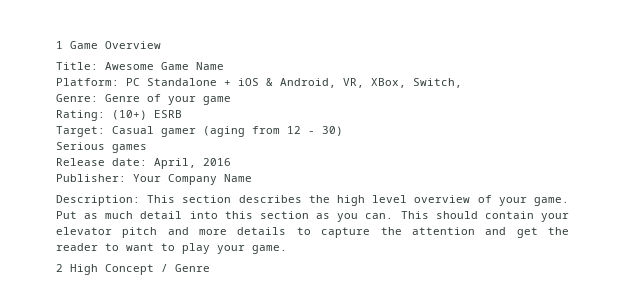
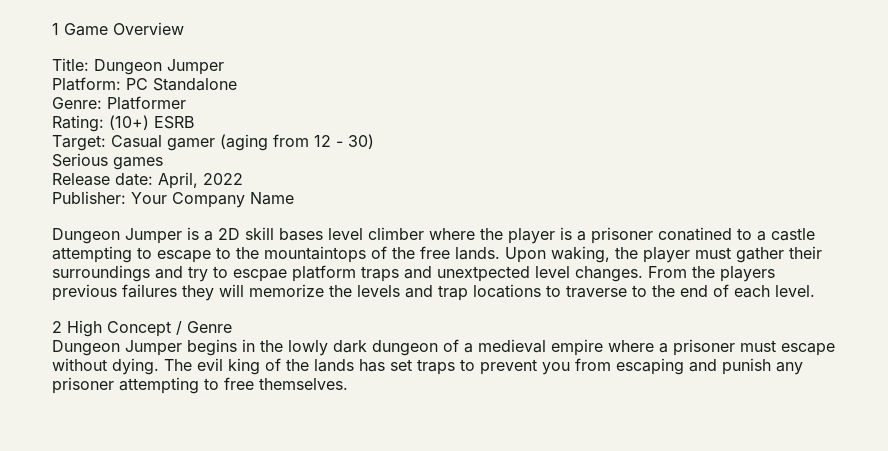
[105,62,224,70] Awesome Game Name -> [94,59,224,75] Dungeon Jumper
[224,78,462,88] [56,94,231,105] + iOS & Android, VR, XBox, Switch, // Genre: Genre of your game -> [52,96,186,110] // Genre: Platformer
[203,158,231,166] 2016 -> [203,173,243,185] 2022
[56,195,569,206] [56,211,569,222] [56,227,569,238] [56,243,287,254] Description: This section describes the high level overview of your game. Put as much detail into this section as you can. This should contain your elevator pitch and more details to capture the attention and get the reader to want to play your game. -> [52,227,815,244] [52,246,822,263] [52,265,775,282] [52,284,815,301] Dungeon Jumper is a 2D skill bases level climber where the player is a prisoner conatined to a castle attempting to escape to the mountaintops of the free lands. Upon waking, the player must gather their surroundings and try to escpae platform traps and unextpected level changes. From the players previous failures they will memorize the levels and trap locations to traverse to the end of each level.
(210, 268) none -> [52,339,835,356] [52,358,803,375] [52,377,348,394] // Dungeon Jumper begins in the lowly dark dungeon of a medieval empire where a prisoner must escape without dying. The evil king of the lands has set traps to prevent you from escaping and punish any prisoner attempting to free themselves.

